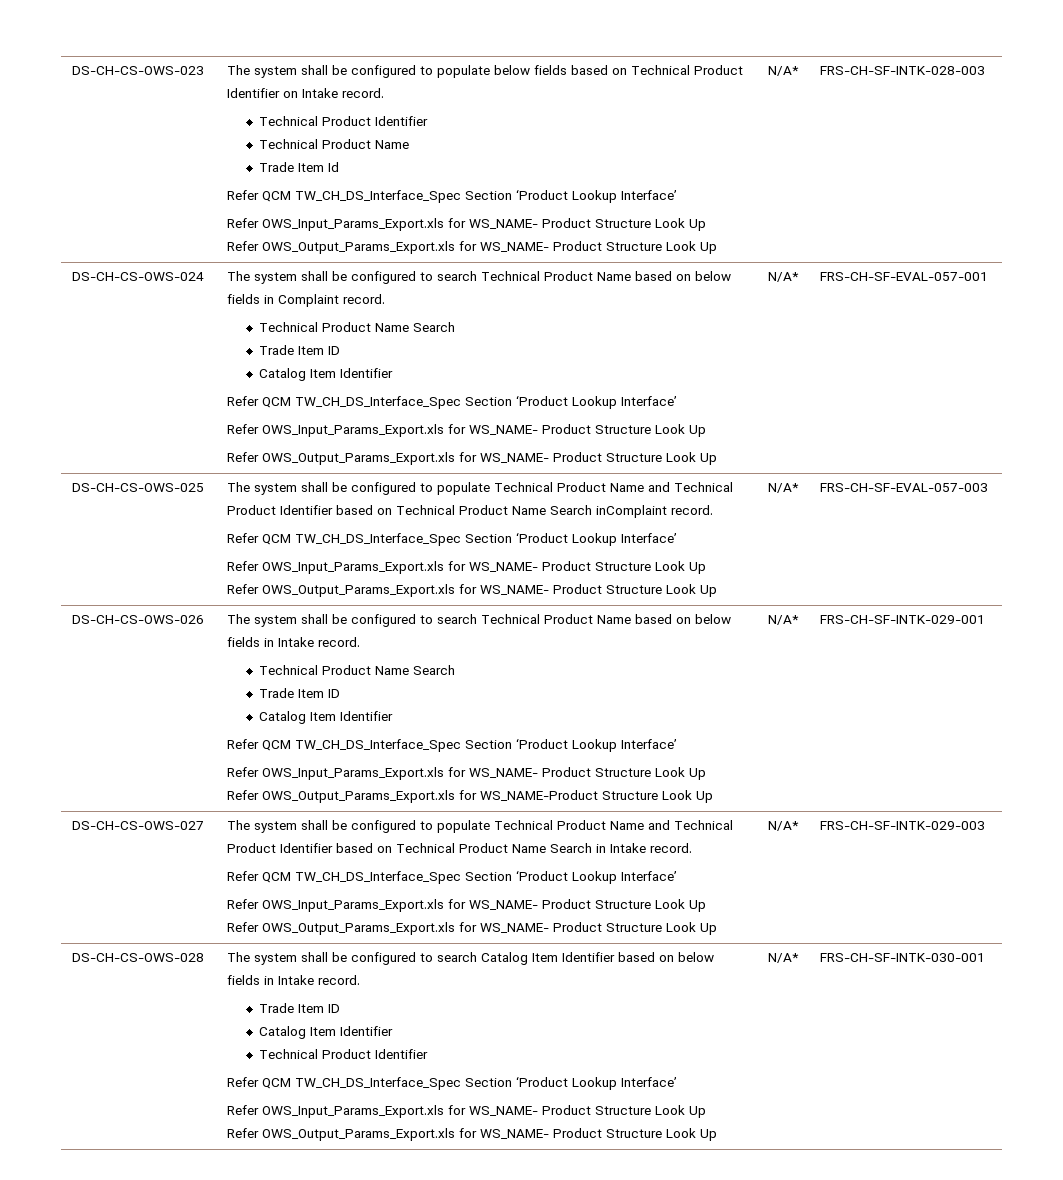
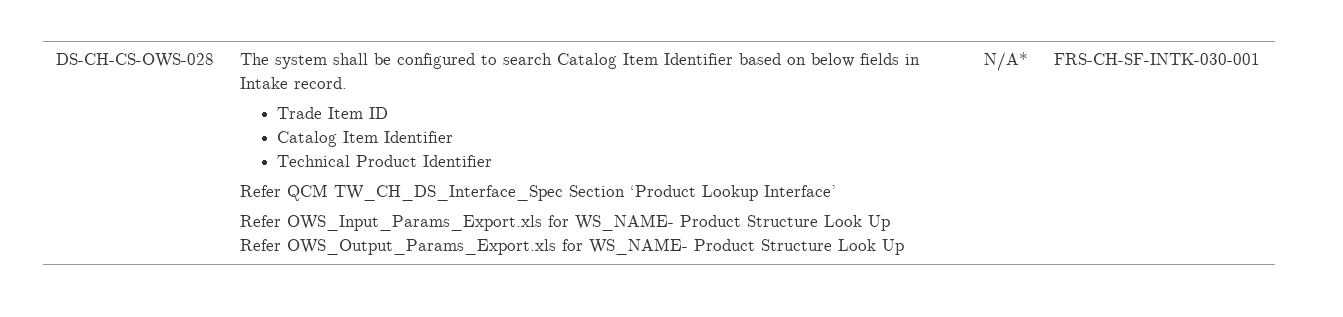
[72,66,205,75] [227,65,744,78] [227,88,385,98] [259,116,429,126] [259,139,410,149] [259,162,340,172] [227,189,678,203] [227,218,707,231] [227,241,718,254] [768,66,799,76] [820,66,986,75] [72,272,205,281] [227,271,732,284] [227,294,386,307] [259,322,456,332] [259,345,341,355] [259,368,394,381] [227,395,678,409] [227,424,707,437] [227,452,718,465] [768,272,799,282] [820,272,989,281] [72,483,205,492] [227,482,734,495] [227,505,714,518] [227,532,678,546] [227,561,707,574] [227,584,718,597] [768,483,799,493] [820,483,989,492] [72,615,205,624] [227,614,732,627] [227,637,361,647] [259,665,456,675] [259,688,341,698] [259,711,394,724] [227,738,678,752] [227,767,707,780] [227,790,714,803] [768,615,799,625] [820,615,986,624] [72,821,205,830] [227,820,734,833] [227,843,693,853] [227,870,678,884] [227,899,707,912] [227,922,718,935] [768,821,799,831] [820,821,986,830] DS-CH-CS-OWS-023 | The system shall be configured to populate below fields based on Technical Product Identifier on Intake record. // Technical Product Identifier // Technical Product Name // Trade Item Id // Refer QCM TW_CH_DS_Interface_Spec Section ‘Product Lookup Interface’ // Refer OWS_Input_Params_Export.xls for WS_NAME- Product Structure Look Up // Refer OWS_Output_Params_Export.xls for WS_NAME- Product Structure Look Up | N/A* | FRS-CH-SF-INTK-028-003 // DS-CH-CS-OWS-024 | The system shall be configured to search Technical Product Name based on below fields in Complaint record. // Technical Product Name Search // Trade Item ID // Catalog Item Identifier // Refer QCM TW_CH_DS_Interface_Spec Section ‘Product Lookup Interface’ // Refer OWS_Input_Params_Export.xls for WS_NAME- Product Structure Look Up // Refer OWS_Output_Params_Export.xls for WS_NAME- Product Structure Look Up | N/A* | FRS-CH-SF-EVAL-057-001 // DS-CH-CS-OWS-025 | The system shall be configured to populate Technical Product Name and Technical Product Identifier based on Technical Product Name Search inComplaint record. // Refer QCM TW_CH_DS_Interface_Spec Section ‘Product Lookup Interface’ // Refer OWS_Input_Params_Export.xls for WS_NAME- Product Structure Look Up // Refer OWS_Output_Params_Export.xls for WS_NAME- Product Structure Look Up | N/A* | FRS-CH-SF-EVAL-057-003 // DS-CH-CS-OWS-026 | The system shall be configured to search Technical Product Name based on below fields in Intake record. // Technical Product Name Search // Trade Item ID // Catalog Item Identifier // Refer QCM TW_CH_DS_Interface_Spec Section ‘Product Lookup Interface’ // Refer OWS_Input_Params_Export.xls for WS_NAME- Product Structure Look Up // Refer OWS_Output_Params_Export.xls for WS_NAME-Product Structure Look Up | N/A* | FRS-CH-SF-INTK-029-001 // DS-CH-CS-OWS-027 | The system shall be configured to populate Technical Product Name and Technical Product Identifier based on Technical Product Name Search in Intake record. // Refer QCM TW_CH_DS_Interface_Spec Section ‘Product Lookup Interface’ // Refer OWS_Input_Params_Export.xls for WS_NAME- Product Structure Look Up // Refer OWS_Output_Params_Export.xls for WS_NAME- Product Structure Look Up | N/A* | FRS-CH-SF-INTK-029-003 // -> (55, 60) none

